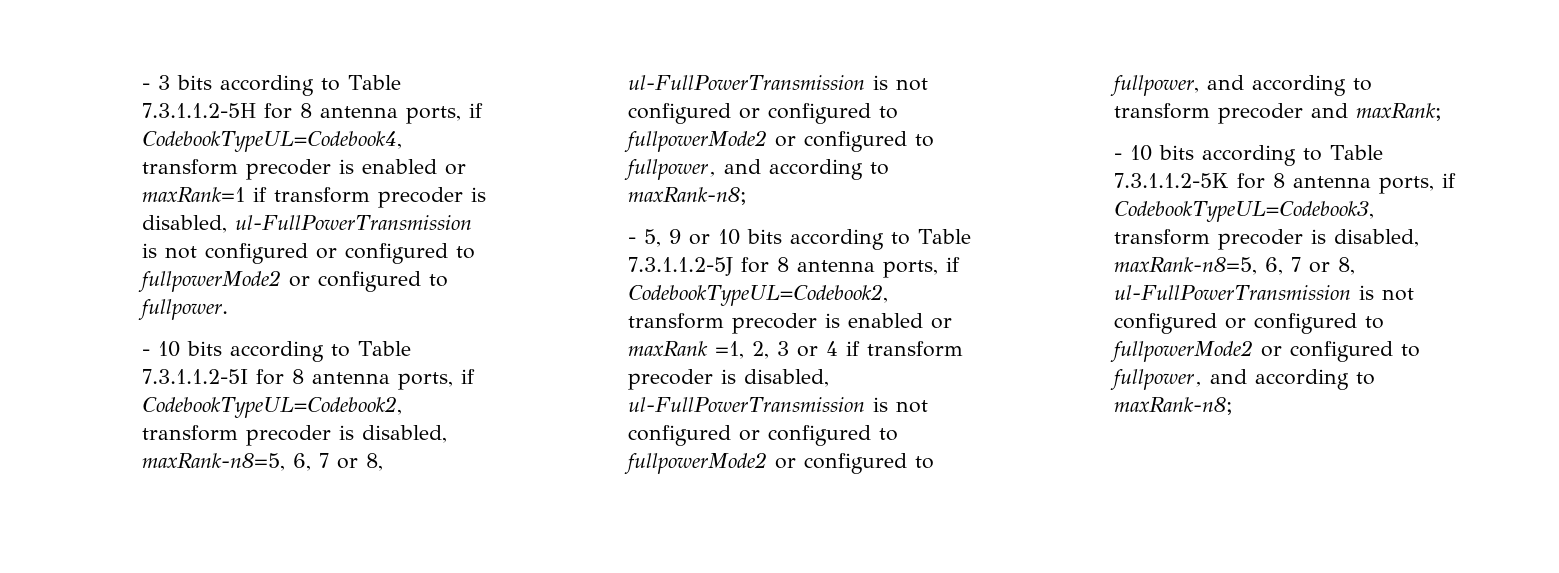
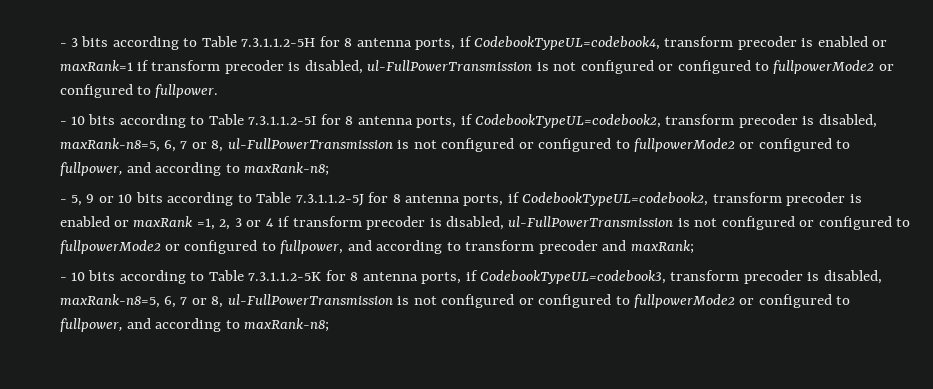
[142,131,403,152] CodebookTypeUL=Codebook4, -> [473,36,660,50] CodebookTypeUL=codebook4,
[142,396,403,418] CodebookTypeUL=Codebook2, -> [474,114,661,128] CodebookTypeUL=codebook2,
[628,284,889,306] CodebookTypeUL=Codebook2, -> [522,192,709,206] CodebookTypeUL=codebook2,
[1114,201,1375,222] CodebookTypeUL=Codebook3, -> [479,270,666,284] CodebookTypeUL=codebook3,

